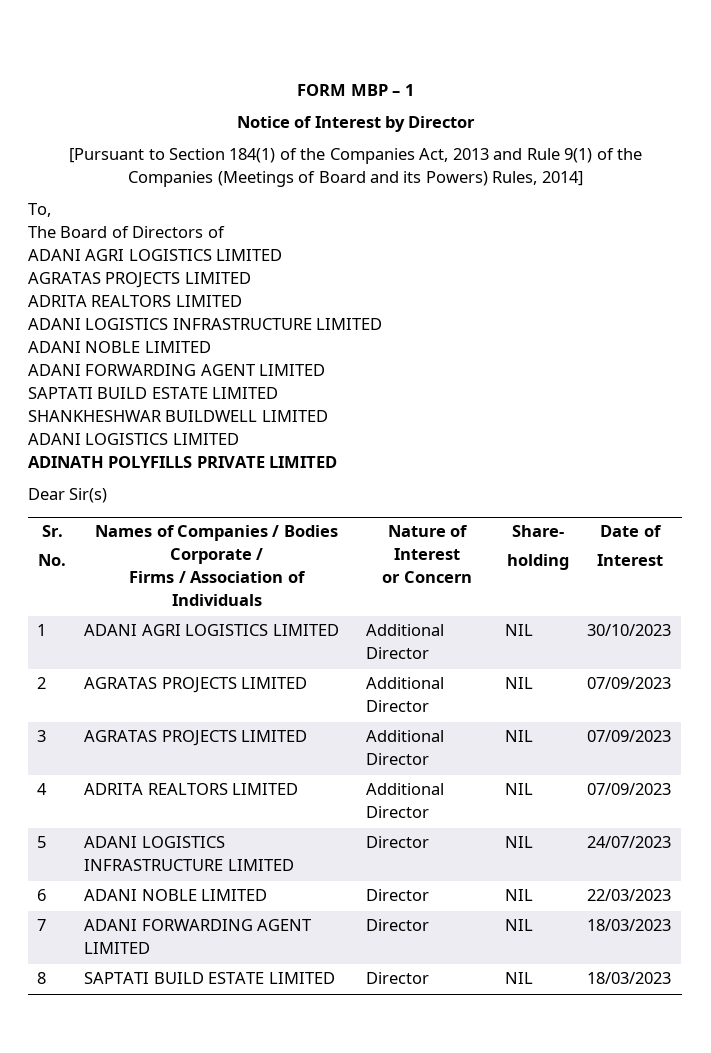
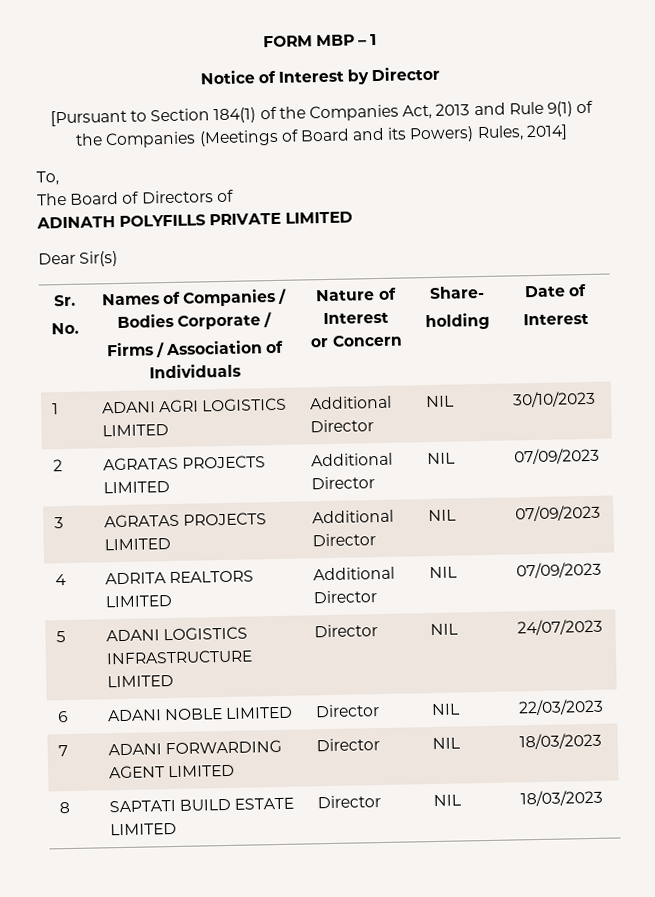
[28,249,283,261] [28,272,251,288] [28,295,242,307] [28,318,383,330] [28,341,211,353] [28,364,326,376] [28,387,279,399] [28,410,328,422] [28,433,239,445] // ADANI AGRI LOGISTICS LIMITED // AGRATAS PROJECTS LIMITED // ADRITA REALTORS LIMITED // ADANI LOGISTICS INFRASTRUCTURE LIMITED // ADANI NOBLE LIMITED // ADANI FORWARDING AGENT LIMITED // SAPTATI BUILD ESTATE LIMITED // SHANKHESHWAR BUILDWELL LIMITED // ADANI LOGISTICS LIMITED -> (234, 196) none

